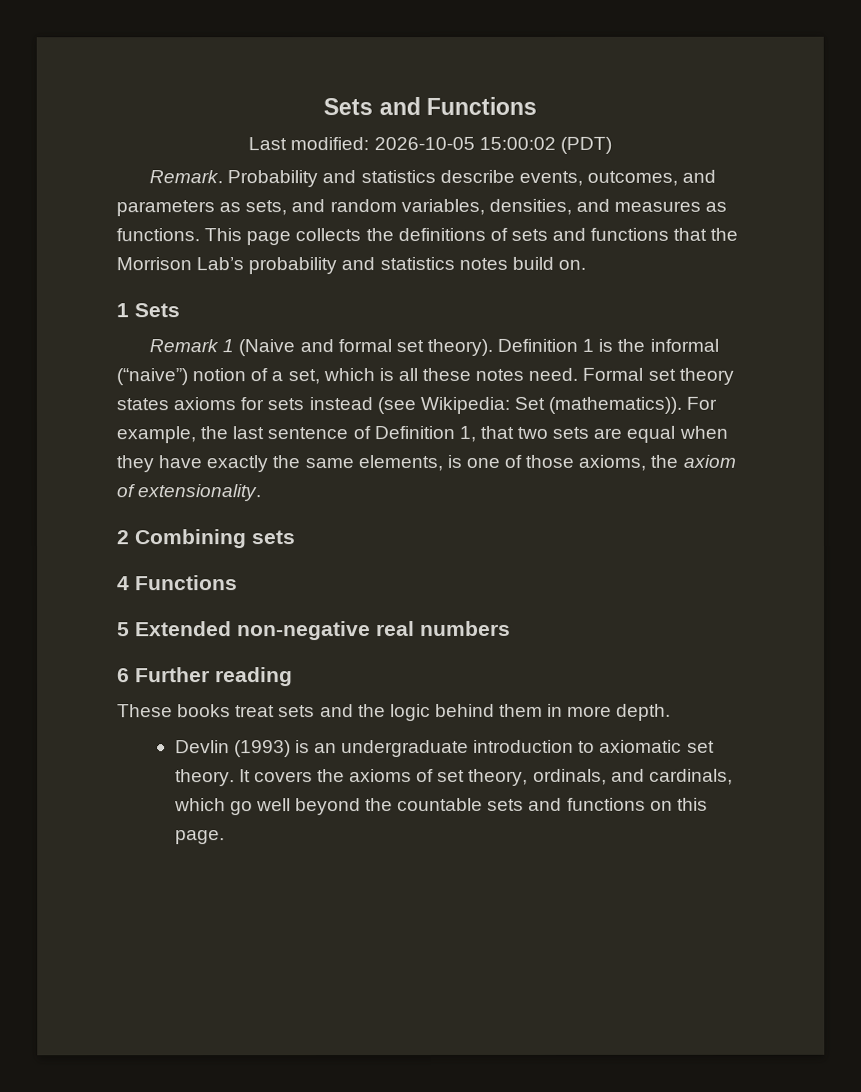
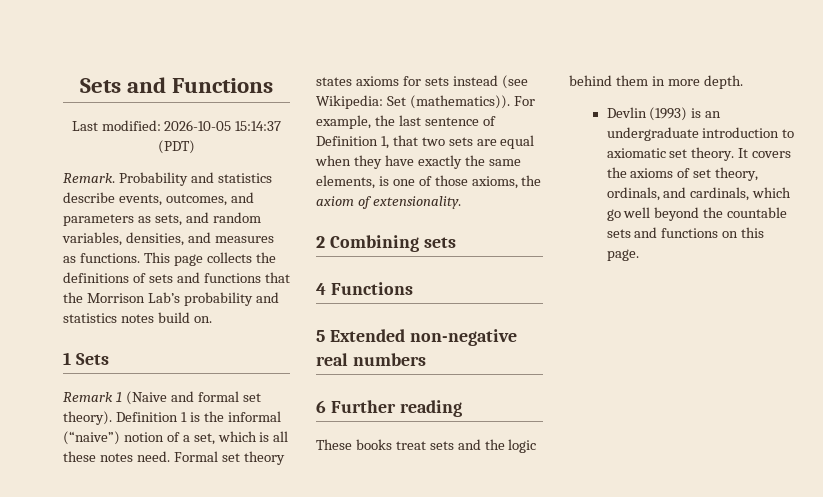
[478,136,556,150] 15:00:02 -> [235,121,282,131] 15:14:37

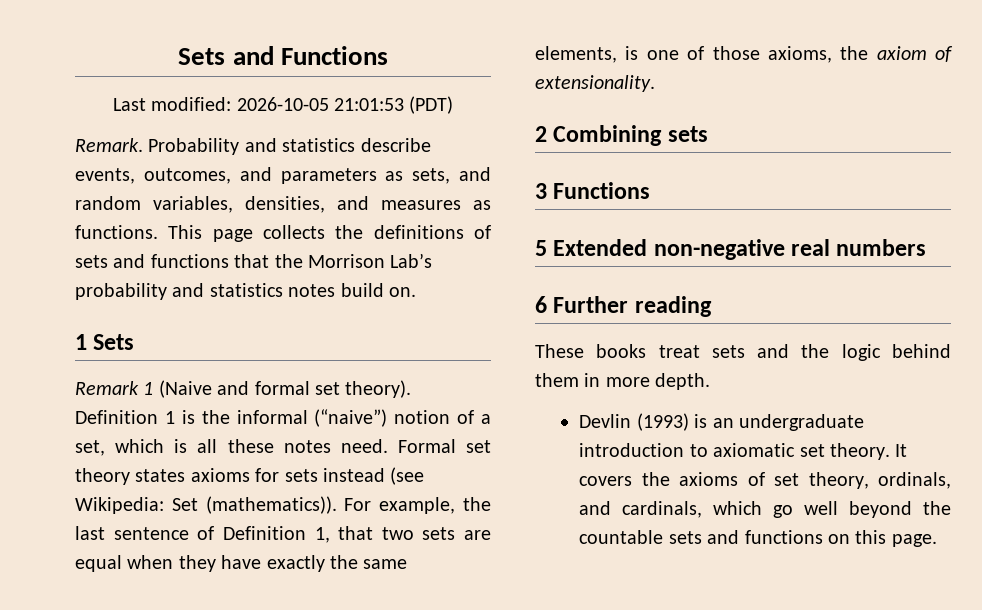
[235,121,282,131] 15:14:37 -> [333,98,404,111] 21:01:53
[316,283,326,295] 4 -> [535,183,547,199] 3

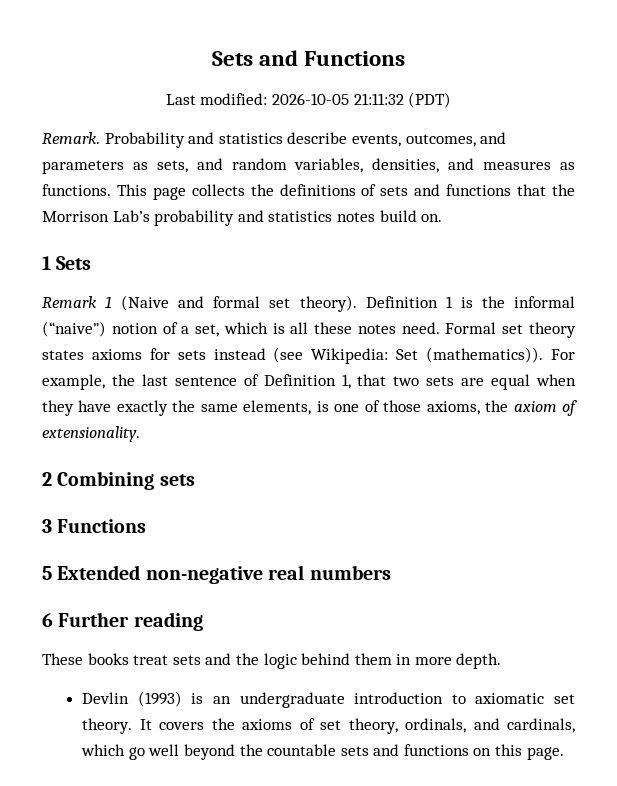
[333,98,404,111] 21:01:53 -> [353,93,404,105] 21:11:32

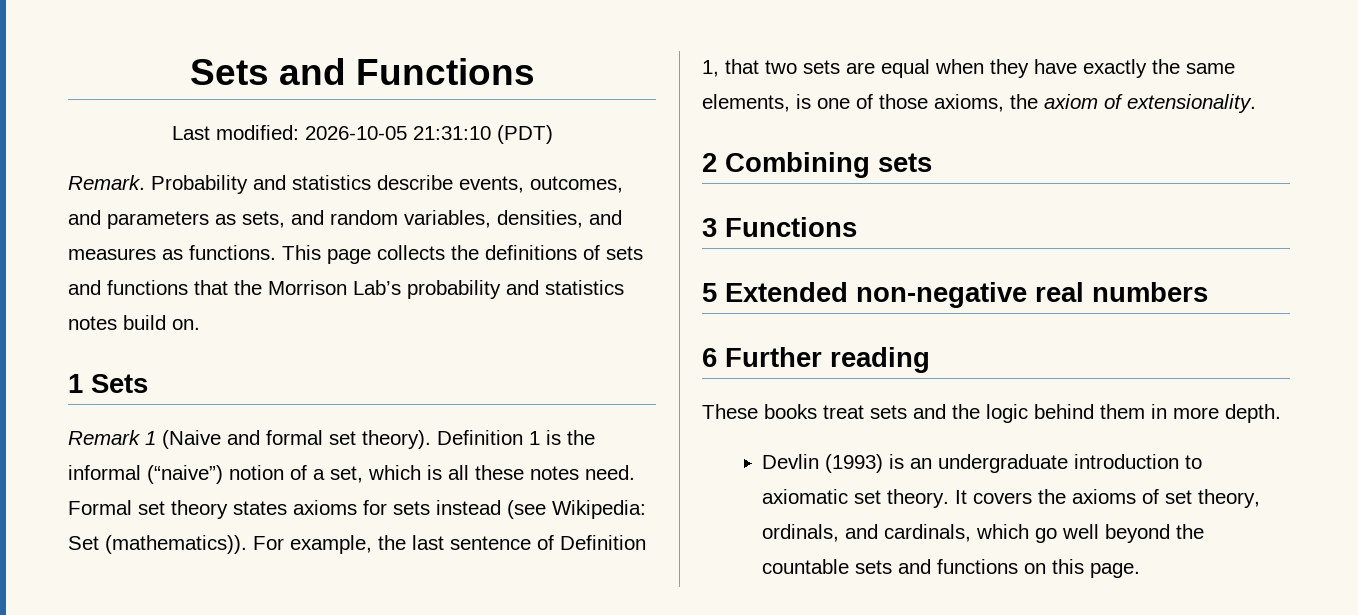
[353,93,404,105] 21:11:32 -> [412,126,491,140] 21:31:10

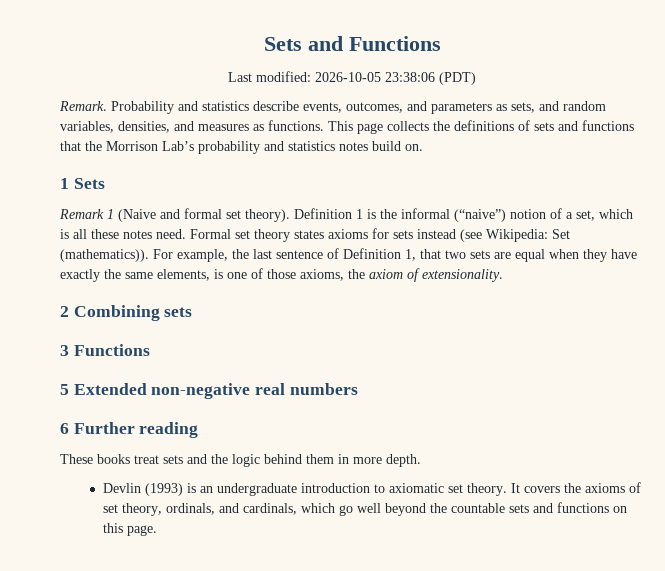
[412,126,491,140] 21:31:10 -> [385,72,435,82] 23:38:06

